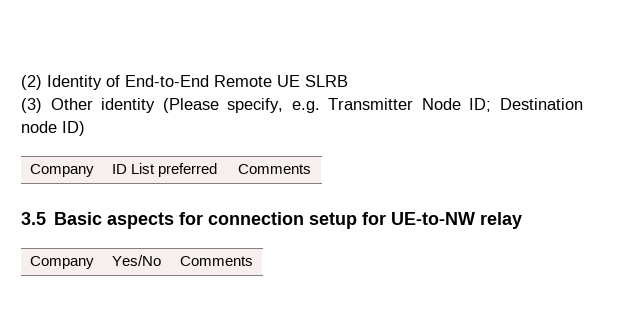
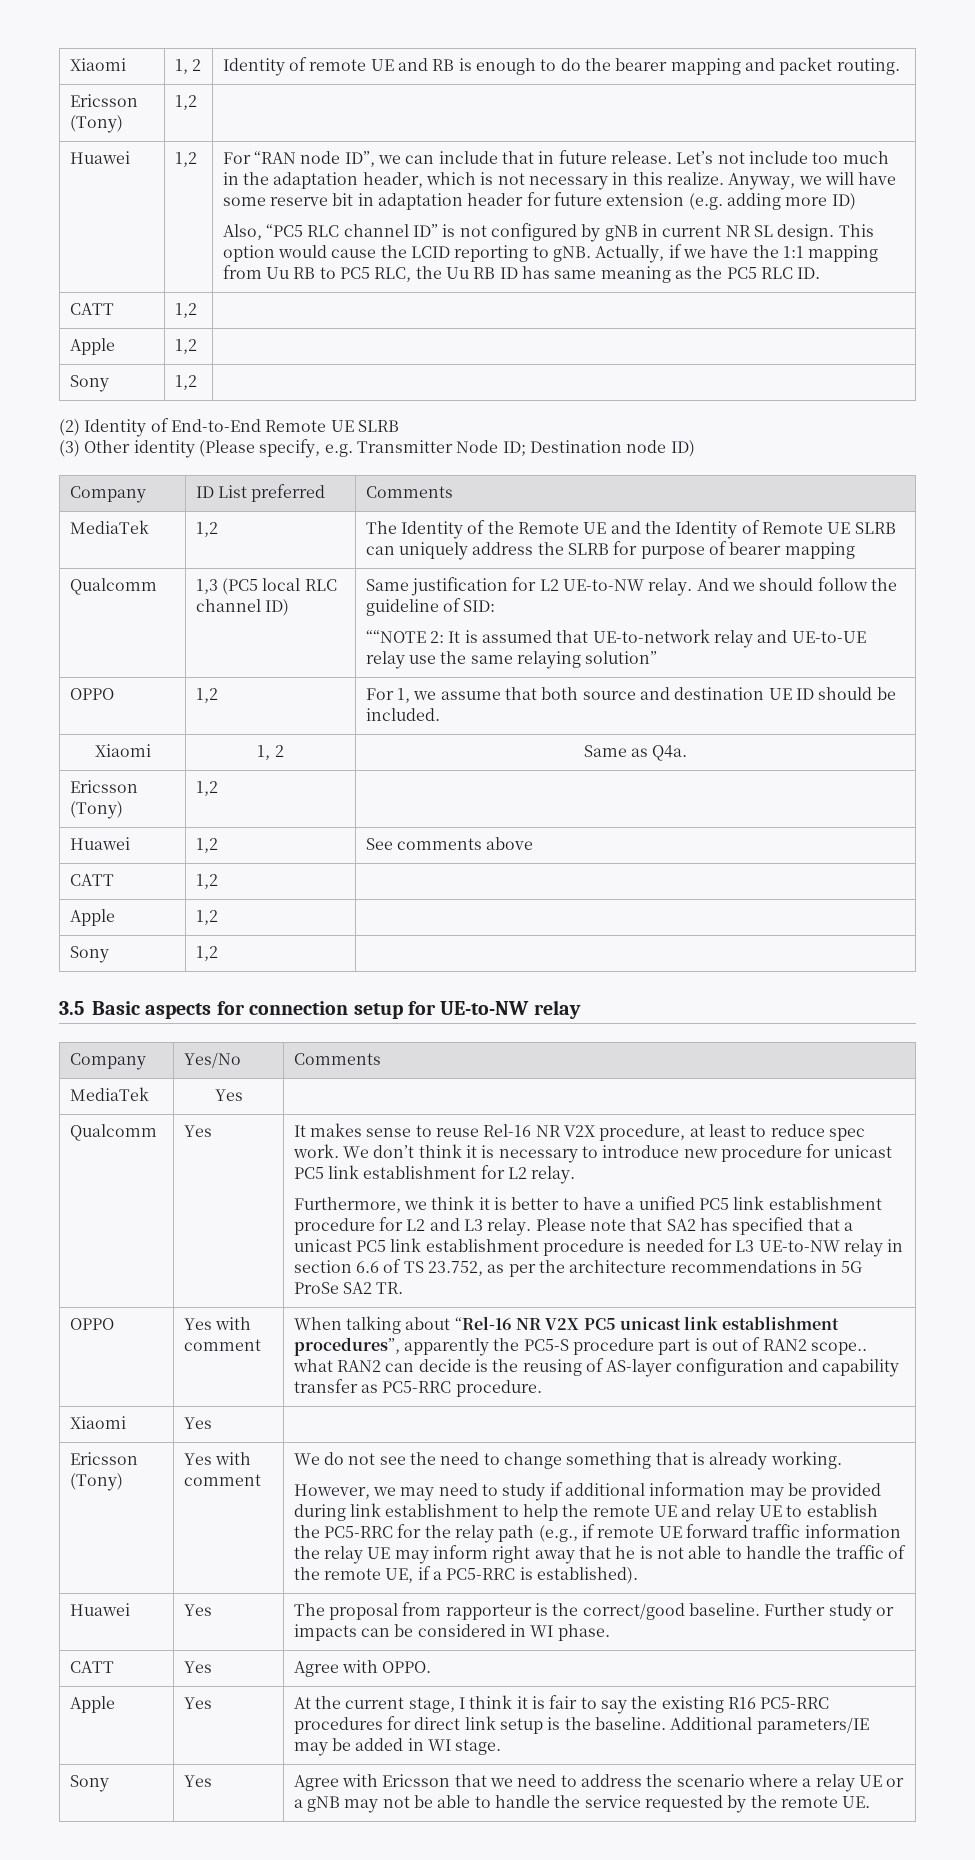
(21, 82) none -> [69,58,126,71] [174,59,202,74] [222,57,900,76] [69,94,138,107] [69,115,123,133] [174,95,197,110] [69,151,130,164] [174,152,197,167] [222,150,889,167] [222,172,897,190] [222,192,856,210] [222,223,874,242] [222,244,879,263] [222,265,821,283] [69,303,114,315] [174,303,197,318] [69,338,115,355] [174,339,197,354] [69,375,109,392] [174,375,197,390] Xiaomi | 1, 2 | Identity of remote UE and RB is enough to do the bearer mapping and packet routing. // Ericsson (Tony) | 1,2 | // Huawei | 1,2 | For “RAN node ID”, we can include that in future release. Let’s not include too much in the adaptation header, which is not necessary in this realize. Anyway, we will have some reserve bit in adaptation header for future extension (e.g. adding more ID) // Also, “PC5 RLC channel ID” is not configured by gNB in current NR SL design. This option would cause the LCID reporting to gNB. Actually, if we have the 1:1 mapping from Uu RB to PC5 RLC, the Uu RB ID has same meaning as the PC5 RLC ID. // CATT | 1,2 | // Apple | 1,2 | // Sony | 1,2 | //
(311, 169) none -> [69,520,149,534] [195,522,218,537] [365,520,896,539] [365,541,855,560] [69,578,157,595] [195,578,337,595] [195,599,290,616] [365,577,897,596] [365,598,496,616] [365,629,866,648] [365,651,658,669] [69,688,114,700] [195,688,218,703] [365,687,896,703] [365,708,440,721] [94,744,151,757] [257,745,284,760] [583,745,688,761] [69,780,138,793] [69,801,123,819] [195,781,218,796] [69,837,130,850] [195,838,218,853] [365,837,534,850] [69,874,114,886] [195,874,218,889] [69,909,115,926] [195,910,218,925] [69,946,109,963] [195,946,218,961] // MediaTek | 1,2 | The Identity of the Remote UE and the Identity of Remote UE SLRB can uniquely address the SLRB for purpose of bearer mapping // Qualcomm | 1,3 (PC5 local RLC channel ID) | Same justification for L2 UE-to-NW relay. And we should follow the guideline of SID: // ““NOTE 2: It is assumed that UE-to-network relay and UE-to-UE relay use the same relaying solution” // OPPO | 1,2 | For 1, we assume that both source and destination UE ID should be included. // Xiaomi | 1, 2 | Same as Q4a. // Ericsson (Tony) | 1,2 | // Huawei | 1,2 | See comments above // CATT | 1,2 | // Apple | 1,2 | // Sony | 1,2 |
(253, 261) none -> [69,1087,149,1101] [214,1089,243,1101] [69,1124,157,1141] [183,1125,212,1137] [293,1123,865,1141] [292,1144,892,1163] [293,1165,576,1184] [293,1196,882,1213] [293,1217,853,1236] [293,1238,904,1257] [293,1259,863,1277] [293,1282,404,1294] [69,1318,114,1330] [183,1317,252,1330] [183,1339,261,1351] [293,1316,839,1334] [293,1337,867,1356] [292,1358,900,1377] [293,1379,542,1397] [69,1416,126,1429] [183,1417,212,1429] [69,1452,138,1465] [69,1473,123,1491] [183,1452,252,1465] [183,1474,261,1486] [293,1451,842,1470] [293,1482,882,1501] [293,1503,878,1522] [293,1524,901,1543] [293,1545,906,1564] [293,1566,638,1584] [69,1603,130,1616] [183,1604,212,1616] [293,1602,894,1621] [293,1624,610,1641] [69,1661,114,1673] [183,1661,212,1673] [293,1660,432,1677] [69,1696,115,1713] [183,1697,212,1709] [293,1695,830,1714] [293,1716,869,1734] [293,1738,502,1756] [69,1775,109,1792] [183,1775,212,1787] [293,1774,905,1792] [293,1795,871,1813] // MediaTek | Yes | // Qualcomm | Yes | It makes sense to reuse Rel-16 NR V2X procedure, at least to reduce spec work. We don’t think it is necessary to introduce new procedure for unicast PC5 link establishment for L2 relay. // Furthermore, we think it is better to have a unified PC5 link establishment procedure for L2 and L3 relay. Please note that SA2 has specified that a unicast PC5 link establishment procedure is needed for L3 UE-to-NW relay in section 6.6 of TS 23.752, as per the architecture recommendations in 5G ProSe SA2 TR. // OPPO | Yes with comment | When talking about “Rel-16 NR V2X PC5 unicast link establishment procedures”, apparently the PC5-S procedure part is out of RAN2 scope.. what RAN2 can decide is the reusing of AS-layer configuration and capability transfer as PC5-RRC procedure. // Xiaomi | Yes | // Ericsson (Tony) | Yes with comment | We do not see the need to change something that is already working. // However, we may need to study if additional information may be provided during link establishment to help the remote UE and relay UE to establish the PC5-RRC for the relay path (e.g., if remote UE forward traffic information the relay UE may inform right away that he is not able to handle the traffic of the remote UE, if a PC5-RRC is established). // Huawei | Yes | The proposal from rapporteur is the correct/good baseline. Further study or impacts can be considered in WI phase. // CATT | Yes | Agree with OPPO. // Apple | Yes | At the current stage, I think it is fair to say the existing R16 PC5-RRC procedures for direct link setup is the baseline. Additional parameters/IE may be added in WI stage. // Sony | Yes | Agree with Ericsson that we need to address the scenario where a relay UE or a gNB may not be able to handle the service requested by the remote UE.

